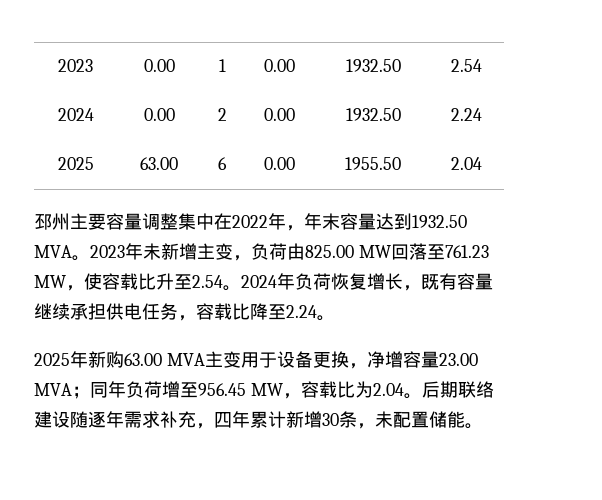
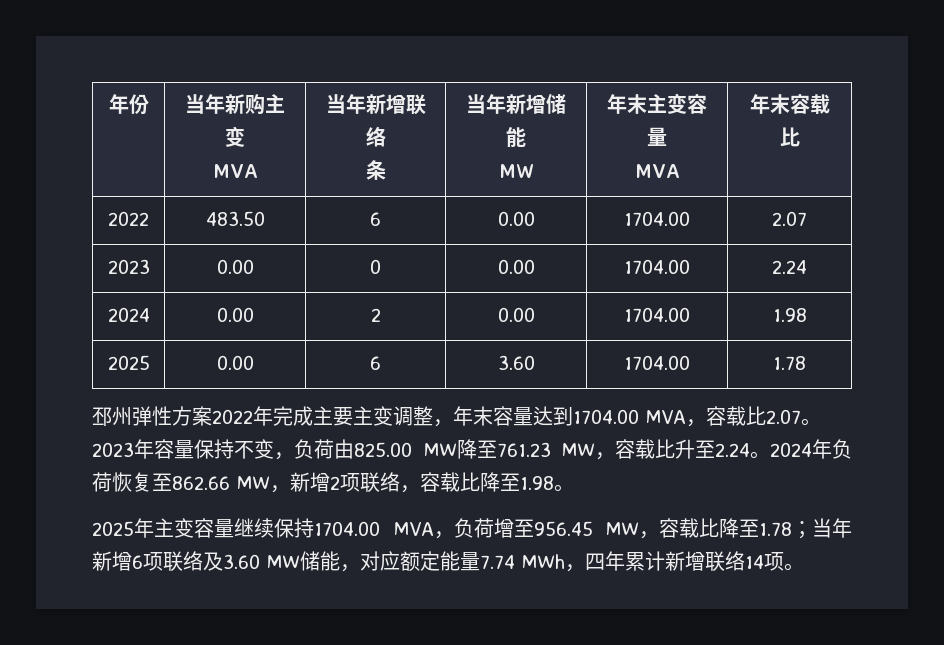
(58, 65) none -> [108,94,149,115] [185,94,285,115] [225,126,245,147] [212,164,258,178] [325,94,426,115] [365,126,386,147] [365,160,386,180] [466,94,566,114] [506,127,526,147] [498,164,534,178] [607,93,707,114] [647,127,667,146] [634,164,680,178] [749,94,830,114] [779,127,800,147] [108,211,149,226] [205,211,265,226] [370,212,381,226] [497,211,535,226] [624,211,690,226] [772,211,807,226] 年份 | 当年新购主变 // MVA | 当年新增联络 // 条 | 当年新增储能 // MW | 年末主变容量 // MVA | 年末容载比 // 2022 | 483.50 | 6 | 0.00 | 1704.00 | 2.07 //
[218,59,226,72] [264,59,295,72] [345,59,401,72] [451,59,482,72] 1 | 0.00 | 1932.50 | 2.54 -> [370,259,381,274] [497,259,535,274] [624,259,690,274] [772,260,807,274] 0 | 0.00 | 1704.00 | 2.24
[345,108,401,121] [451,108,482,121] 1932.50 | 2.24 -> [624,307,690,322] [772,308,807,322] 1704.00 | 1.98
[140,157,178,170] [218,157,227,170] [264,157,295,170] [345,157,401,170] [451,157,482,170] [34,213,467,231] [34,243,215,261] 63.00 | 6 | 0.00 | 1955.50 | 2.04 // 邳州主要容量调整集中在2022年，年末容量达到1932.50 MVA。2023年未新增主 -> [216,355,254,370] [370,356,381,370] [497,355,535,370] [624,355,690,370] [773,356,806,370] [92,406,821,427] [92,439,254,459] 0.00 | 6 | 3.60 | 1704.00 | 1.78 // 邳州弹性方案2022年完成主要主变调整，年末容量达到1704.00 MVA，容载比2.07。2023年容量保持不
[390,243,427,260] 回落 -> [456,439,477,459] 降
[84,273,102,290] 使 -> (615, 456) none
[192,275,223,288] 2.54 -> [715,443,750,457] 2.24
[367,273,493,291] [34,303,317,321] 增长，既有容量继续承担供电任务，容载比降至2.24 -> [152,472,554,493] 至862.66 MW，新增2项联络，容载比降至1.98
[88,351,478,369] [34,381,126,399] 新购63.00 MVA主变用于设备更换，净增容量23.00 MVA；同年 -> [154,518,454,539] 主变容量继续保持1704.00 MVA，
[354,381,494,399] [34,411,465,429] 为2.04。后期联络建设随逐年需求补充，四年累计新增30条，未配置储能 -> [719,518,852,539] [92,551,784,572] 降至1.78；当年新增6项联络及3.60 MW储能，对应额定能量7.74 MWh，四年累计新增联络14项

